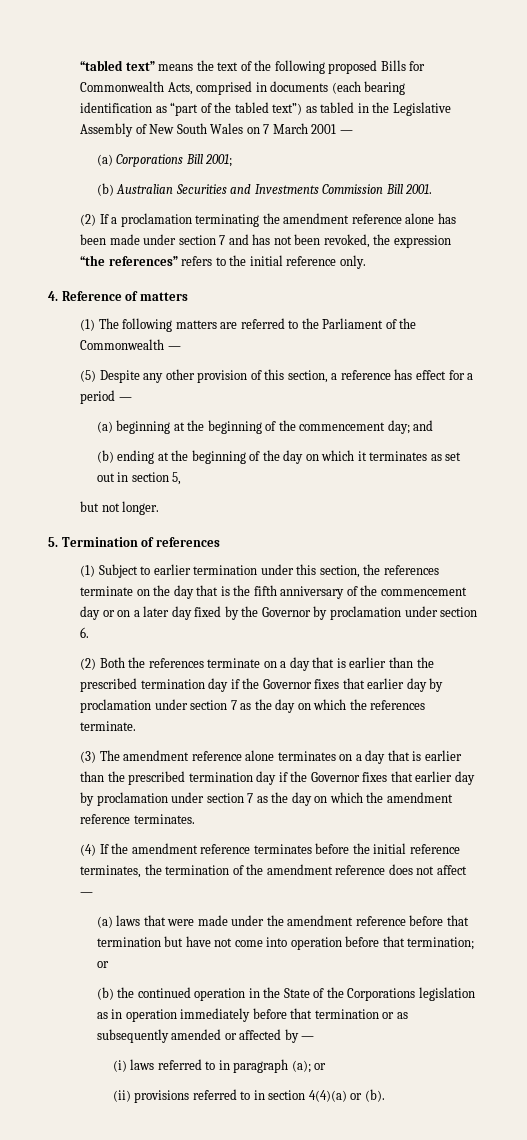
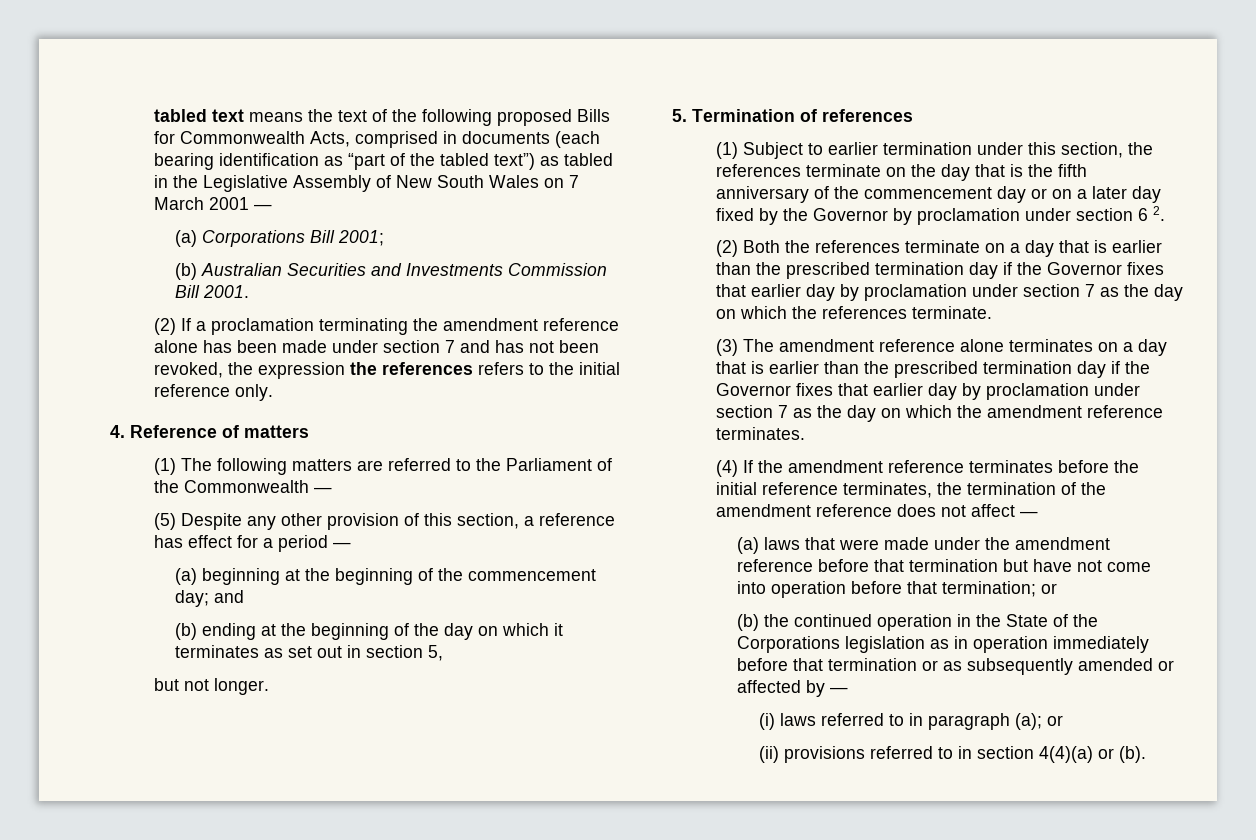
[80,60,155,71] “tabled text” -> [153,109,244,122] tabled text
[80,255,178,266] “the references” -> [349,362,473,375] the references
[80,627,90,638] 6. -> [1137,206,1165,221] 6 2.

